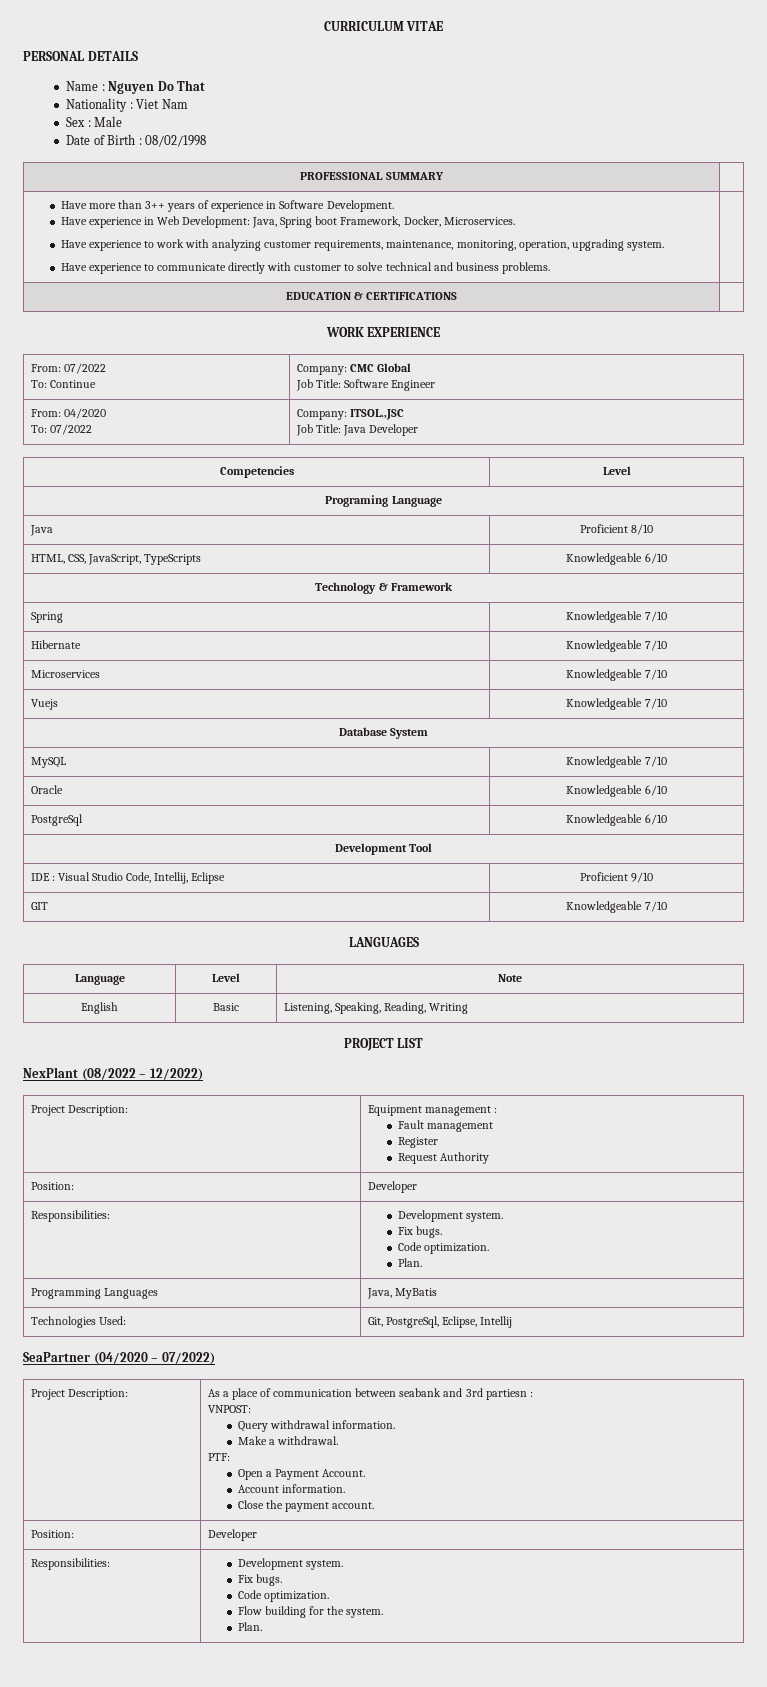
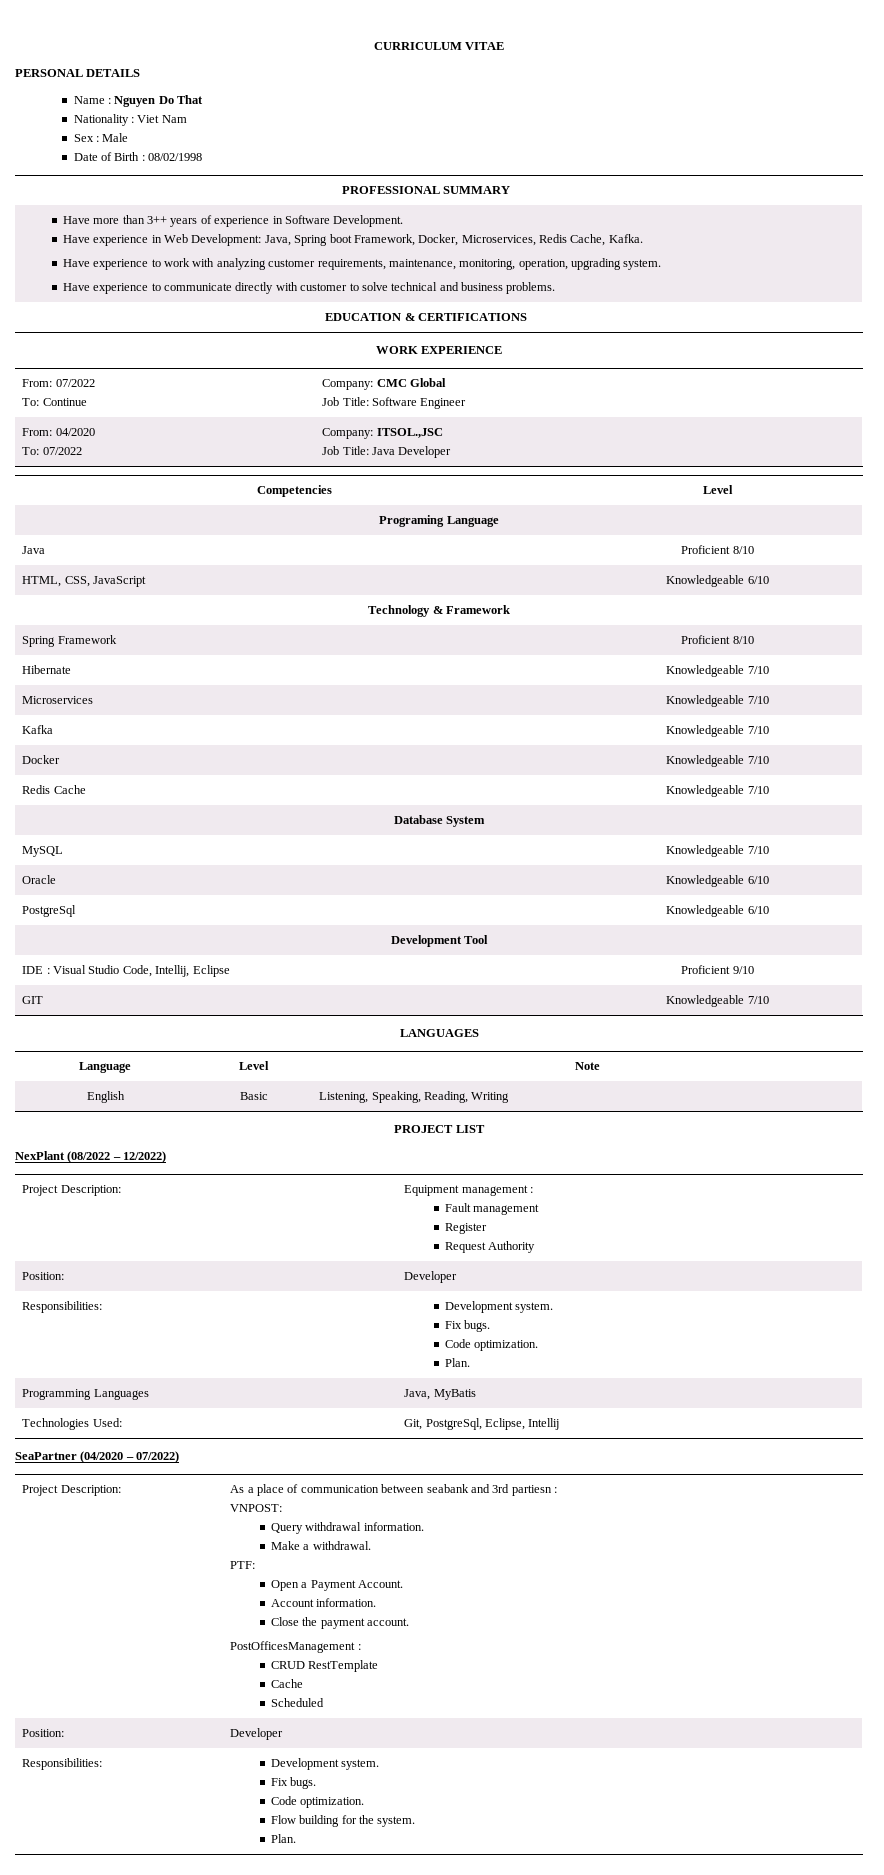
[443,217,515,225] Microservices. -> [461,234,643,246] Microservices, Redis Cache, Kafka.
[87,554,202,565] JavaScript, TypeScripts -> [93,576,147,587] JavaScript
[566,611,667,623] | Knowledgeable 7/10 -> [57,635,117,644] [681,635,754,644] Framework | Proficient 8/10
[30,699,58,710] Vuejs -> [22,725,54,734] [666,725,769,737] [22,755,61,764] [666,755,769,767] [22,785,86,794] Kafka | Knowledgeable 7/10 // Docker | Knowledgeable 7/10 // Redis Cache
(374, 1505) none -> [230,1641,361,1653] [270,1660,379,1672] [270,1679,303,1688] [270,1698,324,1707] // PostOfficesManagement : // CRUD RestTemplate // Cache // Scheduled

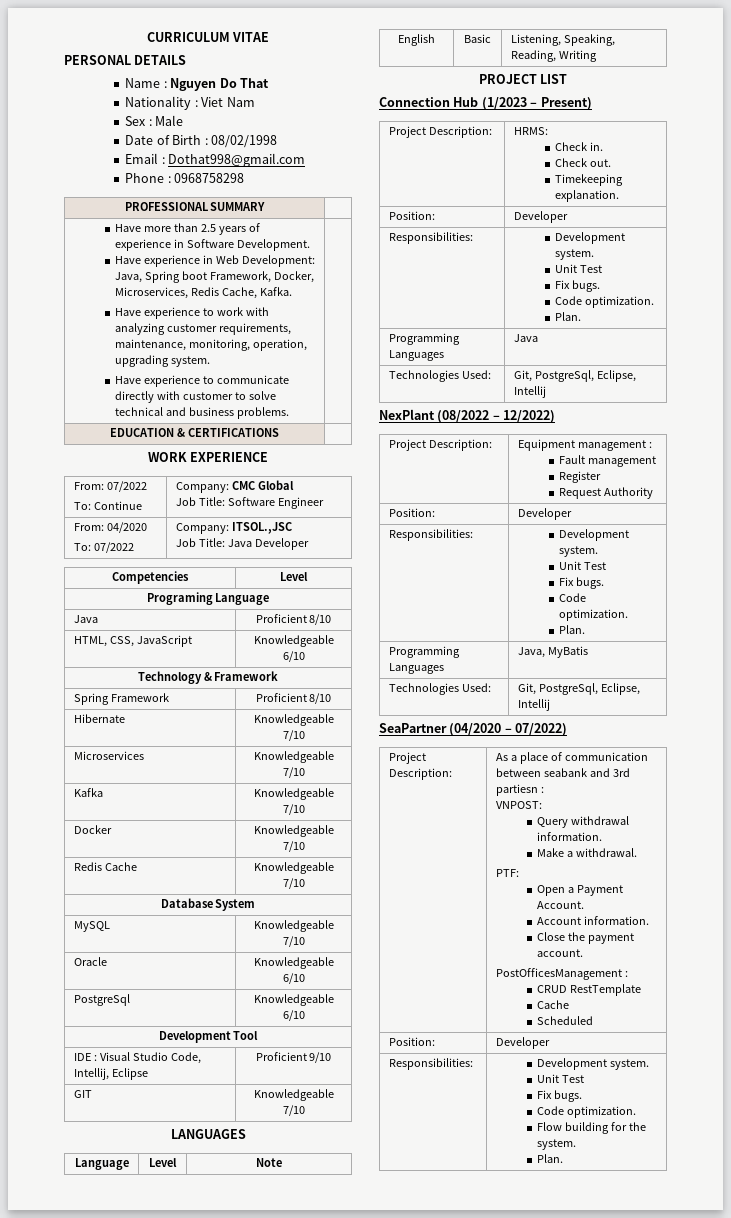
(203, 157) none -> [125,153,306,167] [125,173,245,183] // Email : Dothat998@gmail.com // Phone : 0968758298
[147,216,168,224] 3++ -> [200,224,216,232] 2.5
(485, 1129) none -> [379,97,592,110] [388,126,492,138] [513,127,548,135] [554,142,603,151] [554,158,611,167] [554,174,623,186] [554,190,619,202] [388,211,435,220] [513,211,568,223] [388,232,473,244] [554,232,625,244] [554,249,594,260] [554,264,602,273] [554,280,600,292] [554,296,654,308] [554,312,581,321] [388,333,460,345] [388,350,444,361] [513,334,538,342] [388,370,491,382] [513,370,636,382] [513,386,546,398] // Connection Hub (1/2023 – Present) // Project Description: | HRMS: // Check in. // Check out. // Timekeeping explanation. // Position: | Developer // Responsibilities: | Development system. // Unit Test // Fix bugs. // Code optimization. // Plan. // Programming Languages | Java // Technologies Used: | Git, PostgreSql, Eclipse, Intellij
(554, 1307) none -> [558,561,606,570] // Unit Test
(380, 1764) none -> [536,1074,584,1083] // Unit Test

